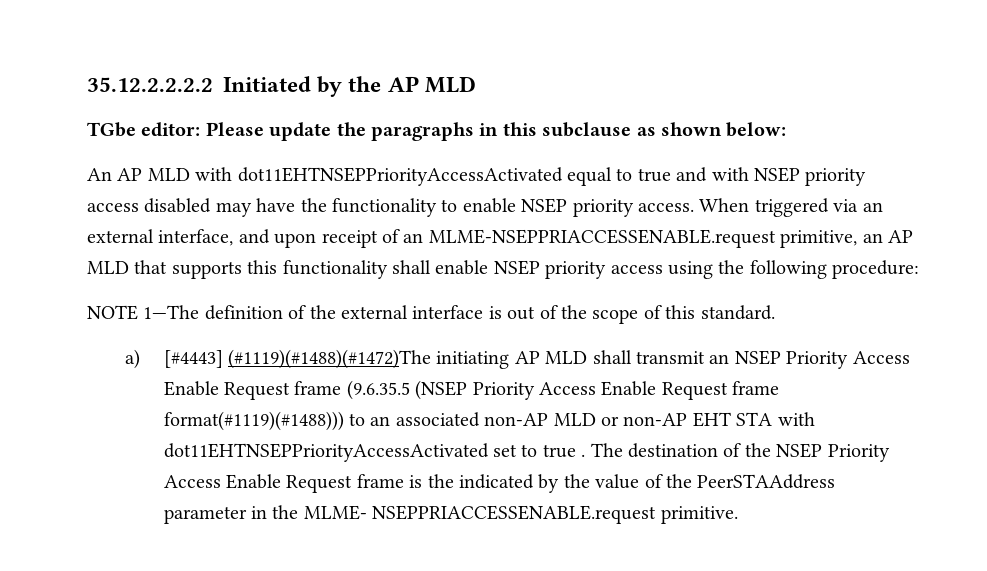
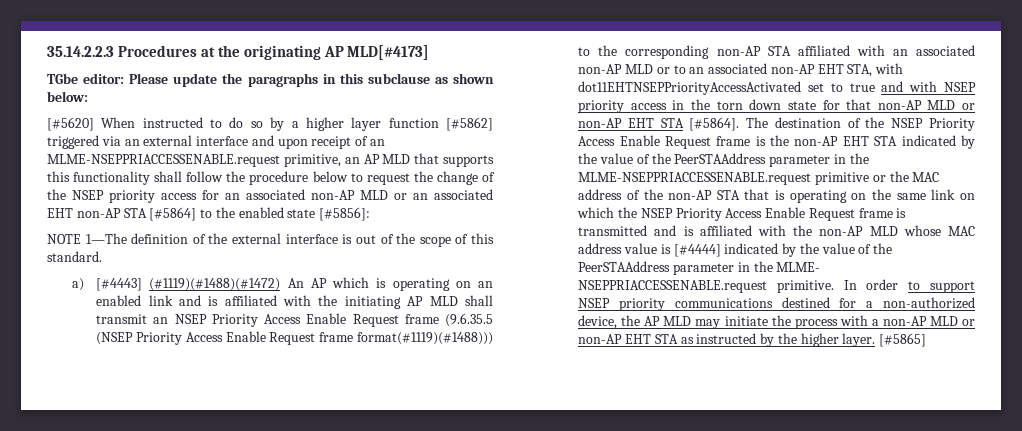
[87,76,476,97] 35.12.2.2.2.2 Initiated by the AP MLD -> [47,45,430,60] 35.14.2.2.3 Procedures at the originating AP MLD[#4173]
[87,167,867,186] [87,198,750,217] An AP MLD with dot11EHTNSEPPriorityAccessActivated equal to true and with NSEP priority access disabled may have the functionality to enable NSEP priority access. When -> [47,117,494,131] [#5620] When instructed to do so by a higher layer function [#5862]
[158,229,234,246] interface, -> [196,136,249,146] interface
[435,260,920,279] enable NSEP priority access using the following procedure: -> [186,171,495,185] [47,189,493,203] [47,207,371,221] follow the procedure below to request the change of the NSEP priority access for an associated non-AP MLD or an associated EHT non-AP STA [#5864] to the enabled state [#5856]:
[227,349,431,369] (#1119)(#1488)(#1472)The -> [149,277,493,291] [96,295,338,306] (#1119)(#1488)(#1472) An AP which is operating on an enabled link and is affiliated with the
[370,412,815,427] [163,443,586,462] an associated non-AP MLD or non-AP EHT STA with dot11EHTNSEPPriorityAccessActivated set to true . -> [598,45,975,59] [578,63,904,77] [578,81,976,95] [578,99,975,113] [578,117,740,131] the corresponding non-AP STA affiliated with an associated non-AP MLD or to an associated non-AP EHT STA, with dot11EHTNSEPPriorityAccessActivated set to true and with NSEP priority access in the torn down state for that non-AP MLD or non-AP EHT STA [#5864].
(454, 481) none -> [794,135,975,149] [578,153,869,167] [578,171,940,185] [578,189,975,203] [577,207,907,221] [578,225,975,236] [578,243,721,257] non-AP EHT STA indicated by the value of the PeerSTAAddress parameter in the MLME-NSEPPRIACCESSENABLE.request primitive or the MAC address of the non-AP STA that is operating on the same link on which the NSEP Priority Access Enable Request frame is transmitted and is affiliated with the non-AP MLD whose MAC address value is [#4444]
(738, 515) none -> [843,279,975,293] [578,297,975,311] [578,315,975,329] [578,333,927,347] In order to support NSEP priority communications destined for a non-authorized device, the AP MLD may initiate the process with a non-AP MLD or non-AP EHT STA as instructed by the higher layer. [#5865]

